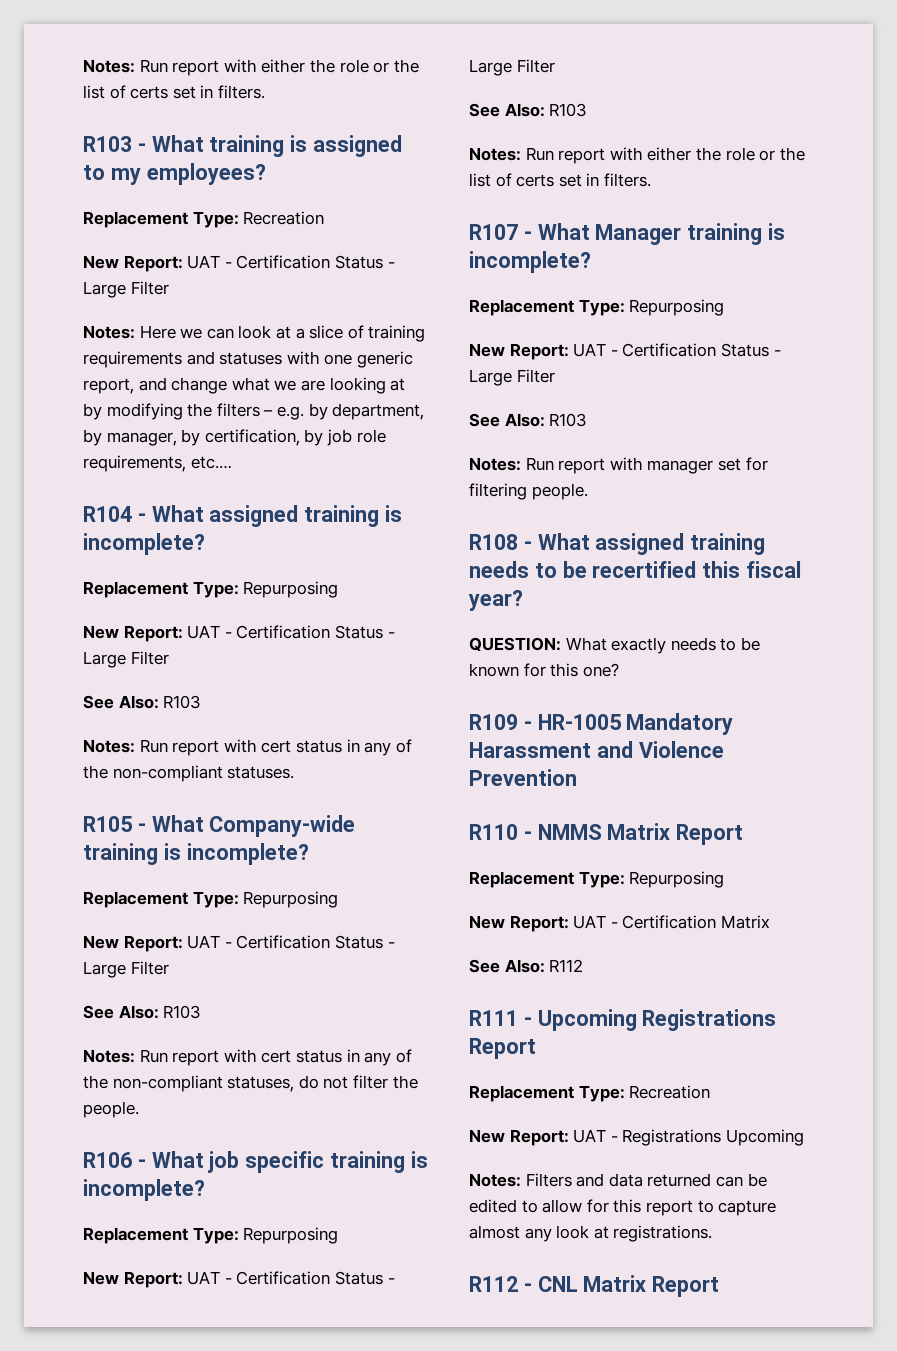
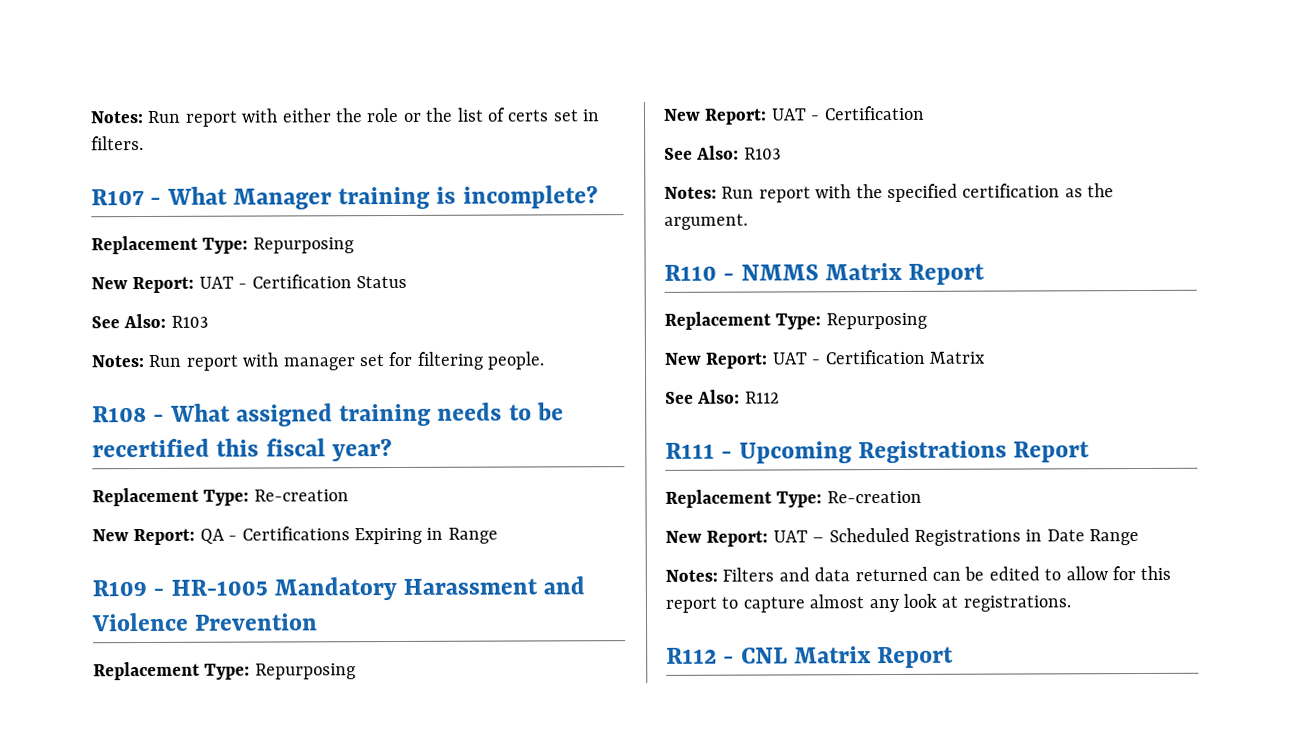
[83,135,403,157] [83,163,266,185] [83,211,325,228] [83,255,395,272] [83,281,169,298] [83,325,426,342] [83,351,413,368] [83,377,406,394] [83,403,425,420] [83,429,386,446] [83,455,232,472] [83,505,403,527] [83,533,205,555] [83,581,339,598] [83,625,395,642] [83,651,169,668] [83,695,202,709] [83,739,412,756] [83,765,295,782] [83,815,356,837] [83,843,309,865] [83,891,339,908] [83,935,395,952] [83,961,169,978] [83,1005,202,1019] [83,1049,412,1066] [83,1075,418,1092] [83,1101,139,1118] [83,1151,428,1173] [83,1179,205,1201] [83,1227,339,1244] [83,1271,395,1288] [469,59,555,76] [469,103,588,117] [469,147,805,164] [469,173,651,187] // R103 - What training is assigned to my employees? // Replacement Type: Recreation // New Report: UAT - Certification Status - Large Filter // Notes: Here we can look at a slice of training requirements and statuses with one generic report, and change what we are looking at by modifying the filters – e.g. by department, by manager, by certification, by job role requirements, etc.… // R104 - What assigned training is incomplete? // Replacement Type: Repurposing // New Report: UAT - Certification Status - Large Filter // See Also: R103 // Notes: Run report with cert status in any of the non-compliant statuses. // R105 - What Company-wide training is incomplete? // Replacement Type: Repurposing // New Report: UAT - Certification Status - Large Filter // See Also: R103 // Notes: Run report with cert status in any of the non-compliant statuses, do not filter the people. // R106 - What job specific training is incomplete? // Replacement Type: Repurposing // New Report: UAT - Certification Status - Large Filter // See Also: R103 // Notes: Run report with either the role or the list of certs set in filters. -> (144, 143) none
[773,350,781,356] [469,369,555,386] - Large Filter -> (407, 282) none
[469,637,760,654] [469,663,619,677] QUESTION: What exactly needs to be known for this one? -> [92,487,349,507] [92,526,498,546] Replacement Type: Re-creation // New Report: QA - Certifications Expiring in Range
(577, 777) none -> [93,661,356,681] [663,105,925,125] [664,145,781,160] [664,183,1115,203] [664,213,748,230] // Replacement Type: Repurposing // New Report: UAT - Certification // See Also: R103 // Notes: Run report with the specified certification as the argument.
[629,1085,711,1099] [469,1129,804,1146] Recreation // New Report: UAT - Registrations Upcoming -> [826,490,922,504] [665,527,1140,547] Re-creation // New Report: UAT – Scheduled Registrations in Date Range

